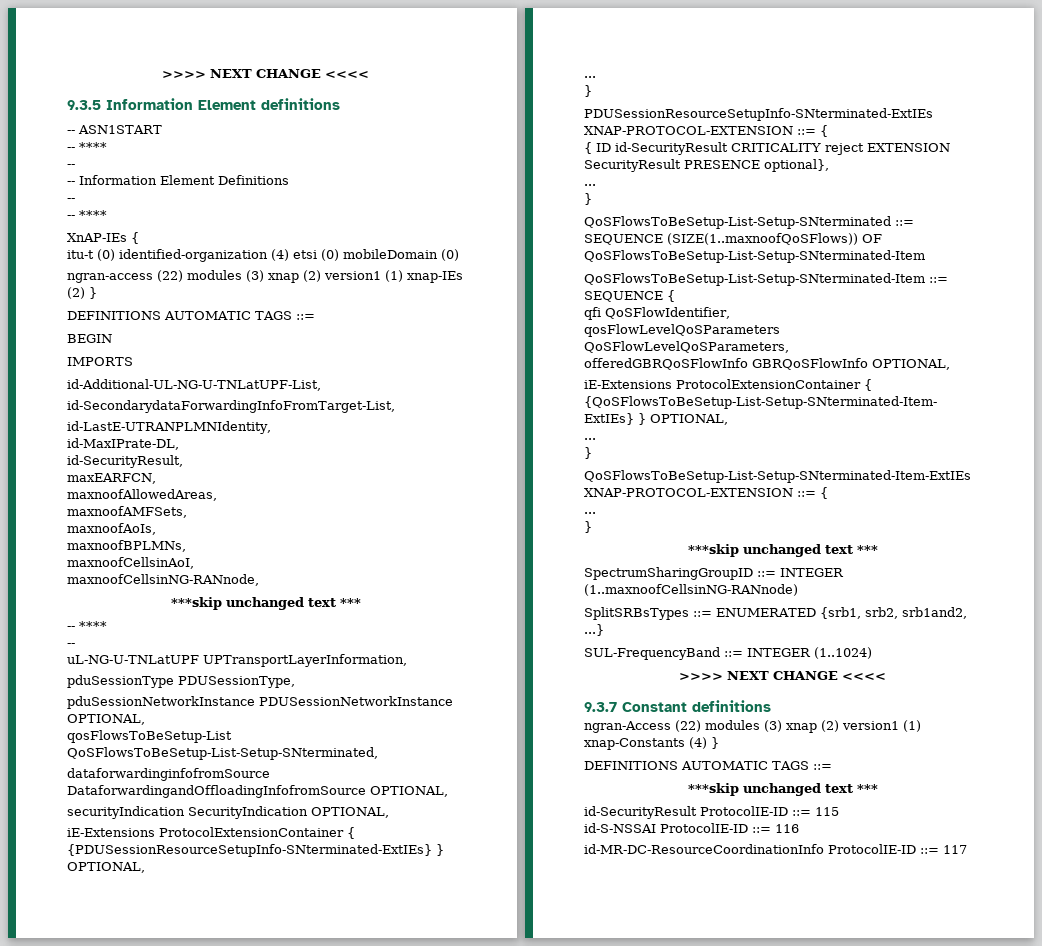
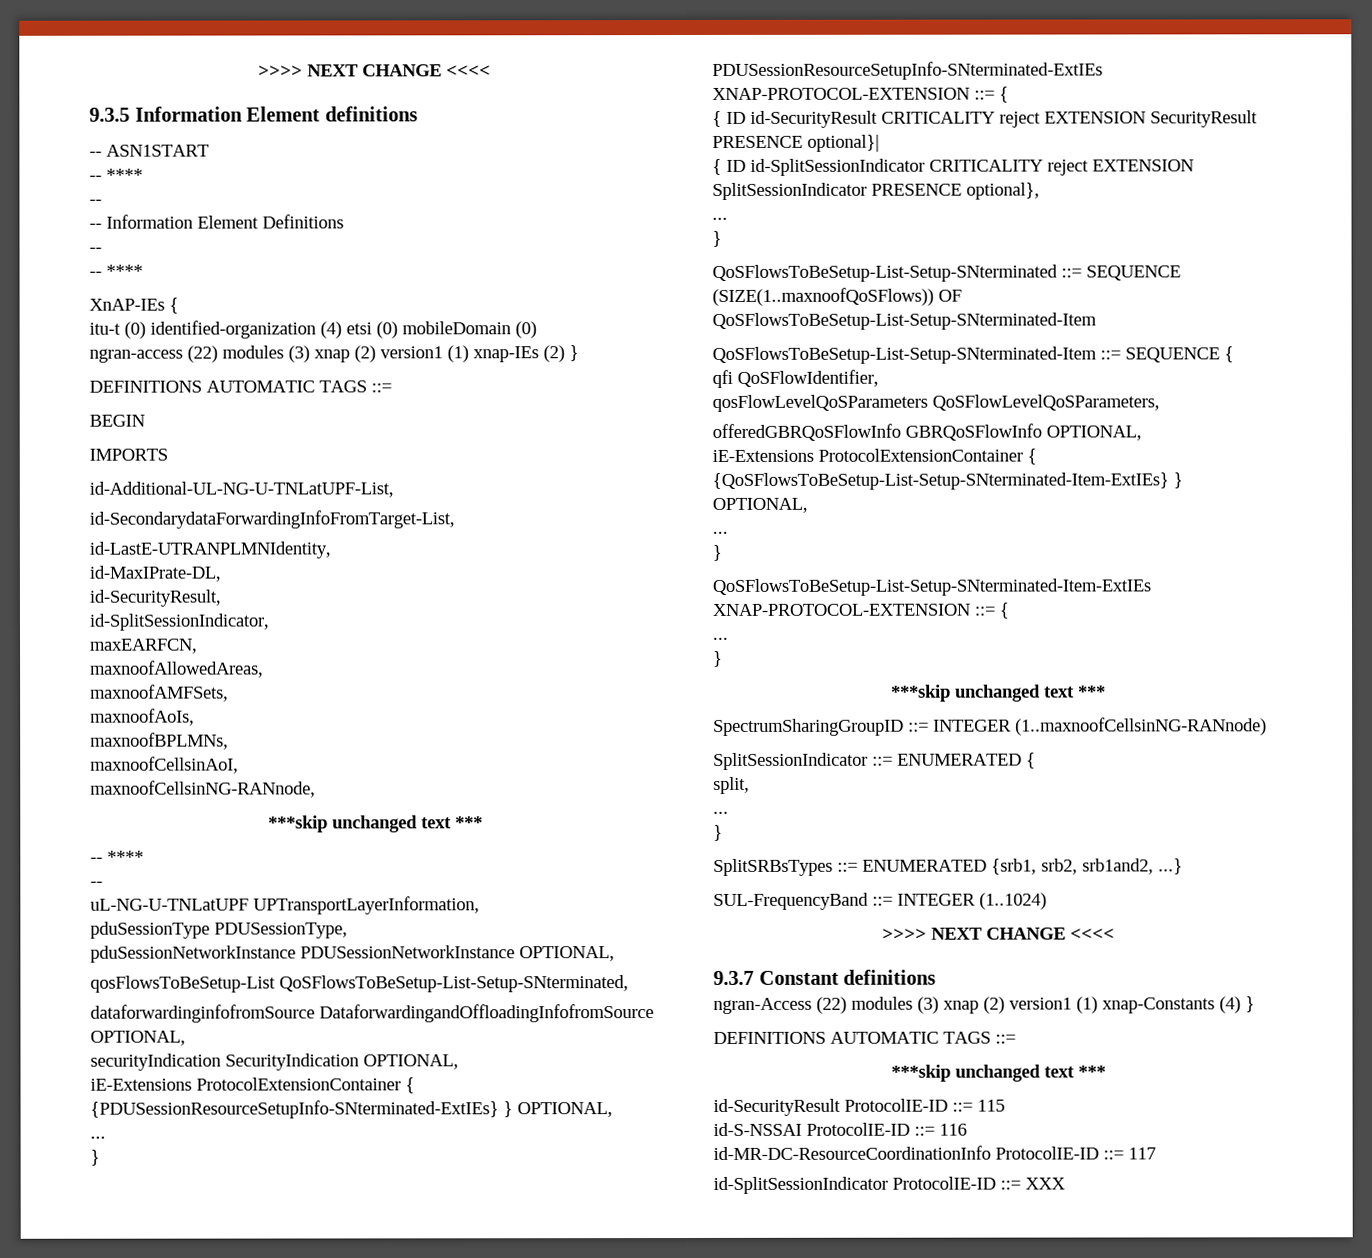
(183, 461) none -> [89,613,270,631] // id-SplitSessionIndicator,
(760, 164) none -> [807,134,880,152] [712,158,1194,176] [712,182,962,200] optional}| // { ID id-SplitSessionIndicator CRITICALITY reject EXTENSION SplitSessionIndicator PRESENCE
(798, 590) none -> [713,752,1036,770] [713,776,750,794] [713,810,729,814] [713,824,723,841] // SplitSessionIndicator ::= ENUMERATED { // split, // ... // }
(967, 849) none -> [713,1176,1066,1194] // id-SplitSessionIndicator ProtocolIE-ID ::= XXX

